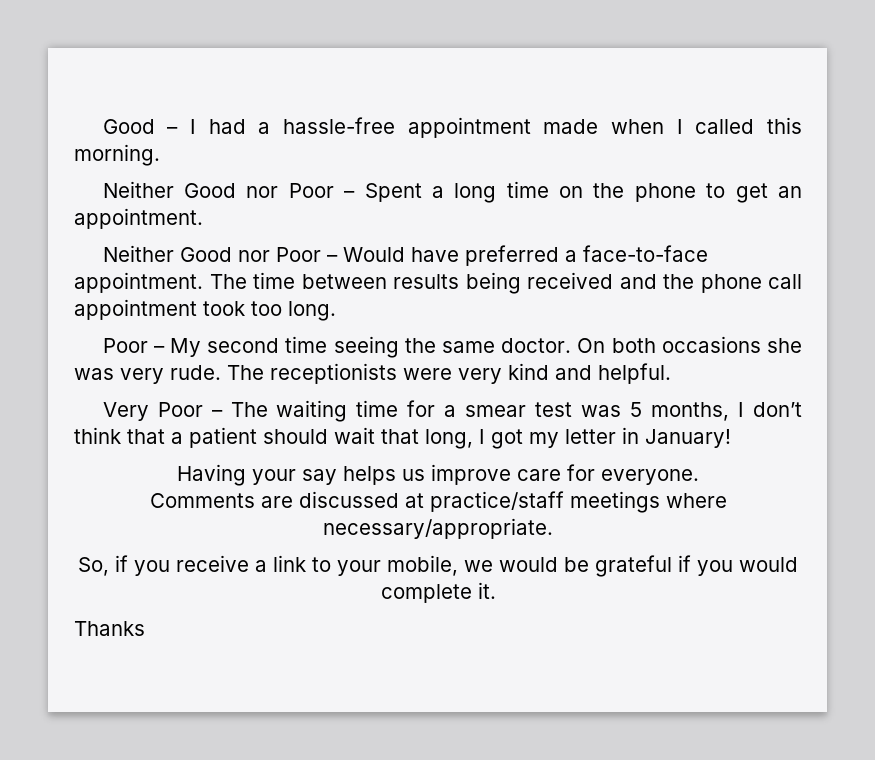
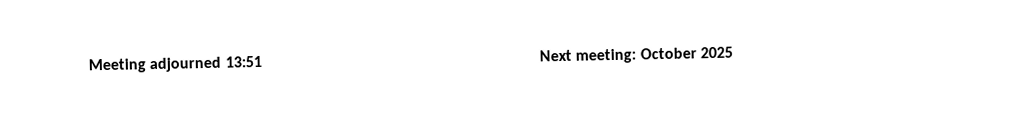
[102,117,802,138] [74,144,160,166] [102,181,803,203] [74,208,203,229] [102,245,708,266] [74,272,802,294] [74,299,336,321] [102,336,802,358] [74,363,671,384] [102,400,803,422] [74,427,731,449] [177,464,699,486] [149,491,727,513] [323,518,553,539] [78,555,798,577] [380,582,496,603] [74,621,145,636] Good – I had a hassle-free appointment made when I called this morning. // Neither Good nor Poor – Spent a long time on the phone to get an appointment. // Neither Good nor Poor – Would have preferred a face-to-face appointment. The time between results being received and the phone call appointment took too long. // Poor – My second time seeing the same doctor. On both occasions she was very rude. The receptionists were very kind and helpful. // Very Poor – The waiting time for a smear test was 5 months, I don’t think that a patient should wait that long, I got my letter in January! // Having your say helps us improve care for everyone. // Comments are discussed at practice/staff meetings where necessary/appropriate. // So, if you receive a link to your mobile, we would be grateful if you would complete it. // Thanks -> [88,55,262,74] [539,46,733,64] Meeting adjourned 13:51 // Next meeting: October 2025

